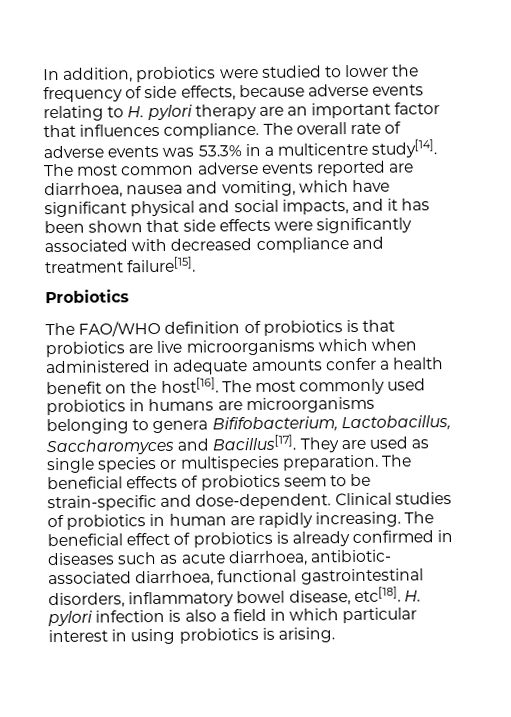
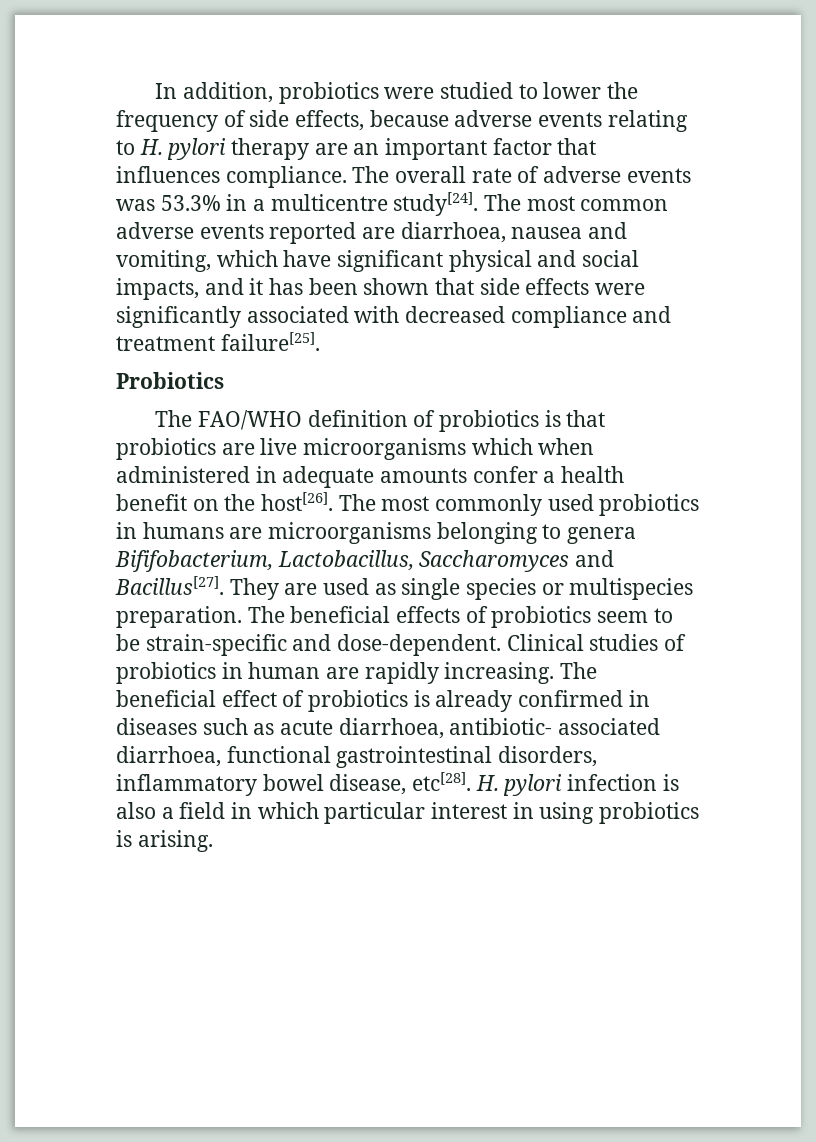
[371,139,438,158] study[14]. -> [393,192,479,216] study[24].
[126,256,197,273] failure[15]. -> [220,332,320,351] failure[25].
[160,377,219,393] host[16]. -> [261,492,334,511] host[26].
[212,434,297,451] Bacillus[17]. -> [115,576,224,595] Bacillus[27].
[353,586,401,603] etc[18]. -> [412,772,472,791] etc[28].

